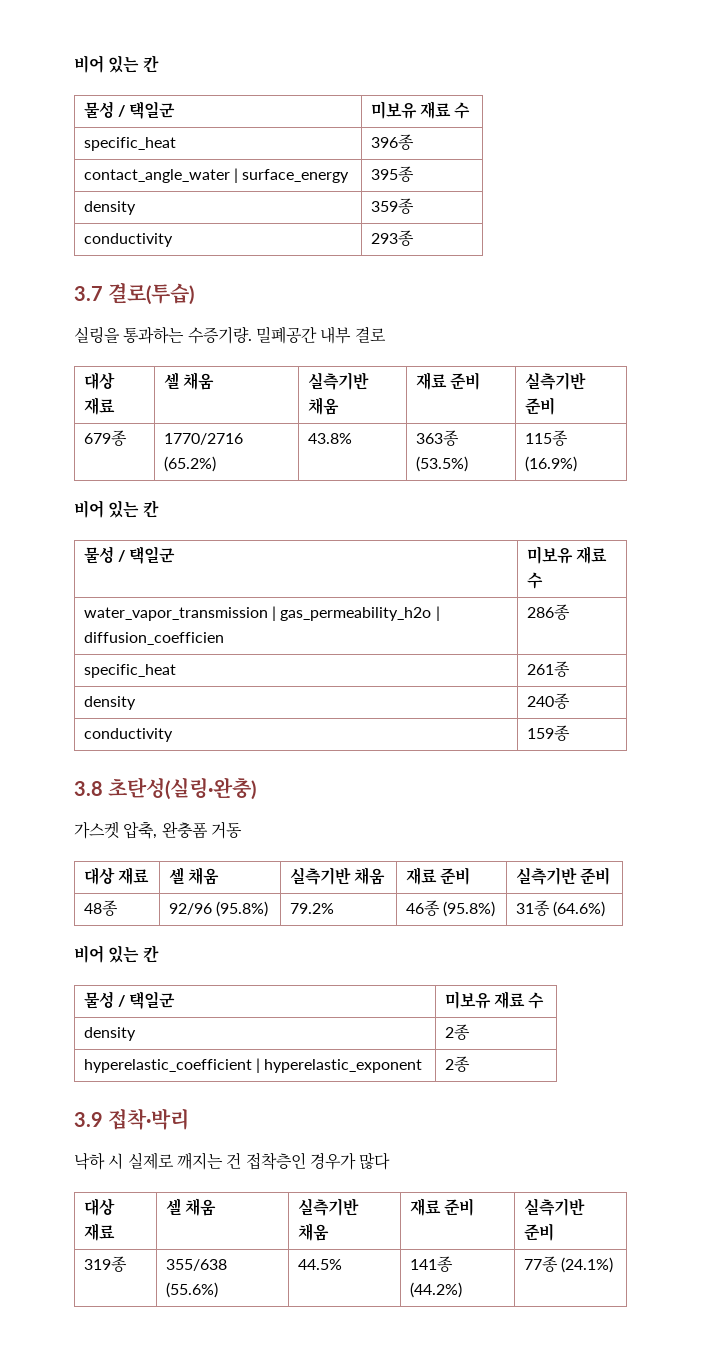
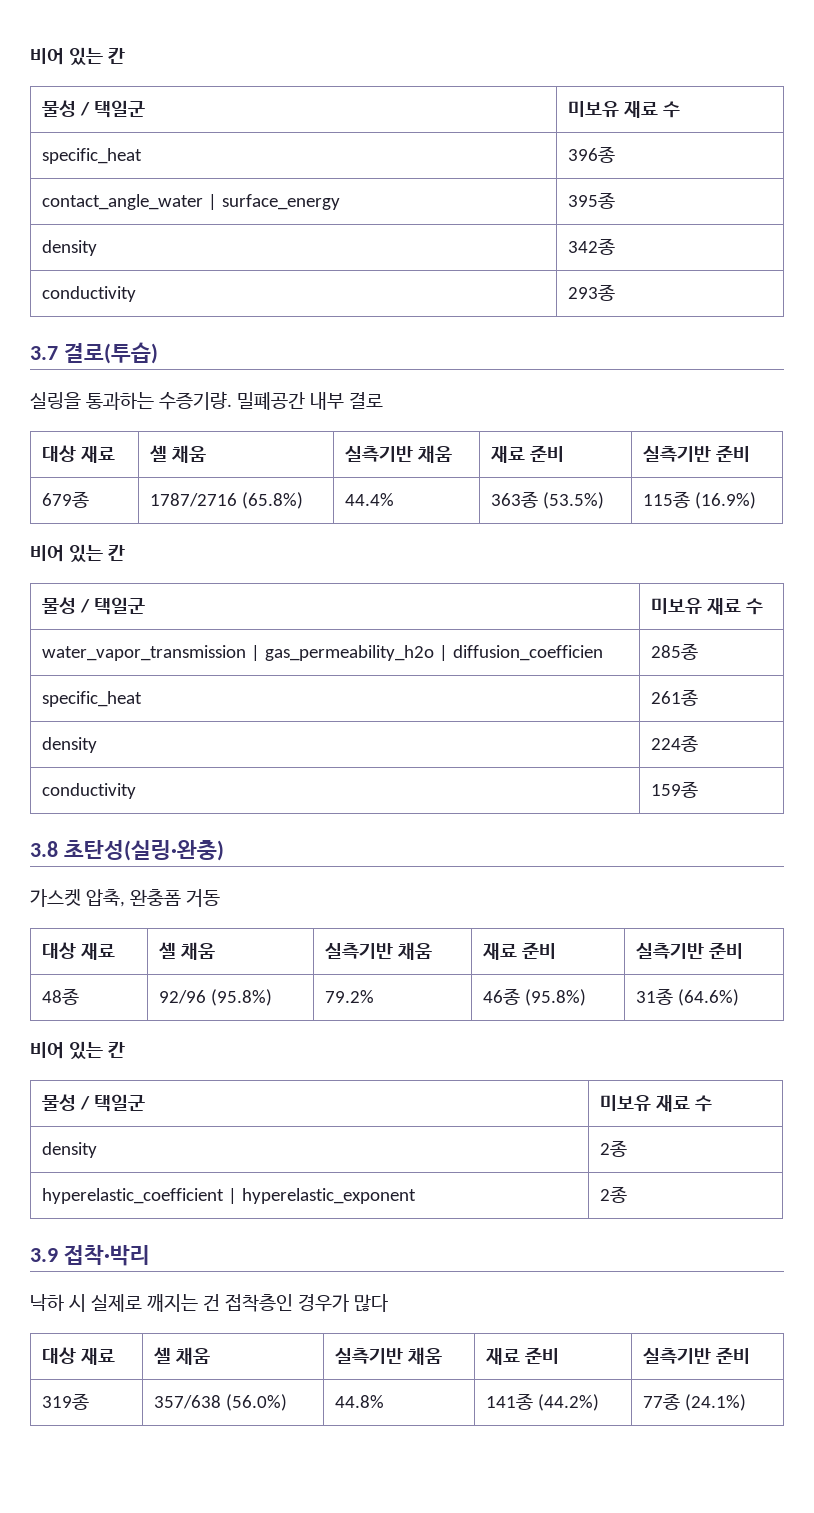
[370,198,414,214] 359종 -> [567,238,615,255] 342종
[163,433,243,445] [163,456,216,472] [307,433,352,444] 1770/2716 (65.2%) | 43.8% -> [149,492,303,509] [344,493,394,506] 1787/2716 (65.8%) | 44.4%
[526,604,570,620] 286종 -> [650,643,698,660] 285종
[526,693,570,709] 240종 -> [650,735,698,752] 224종
[165,1259,227,1271] [165,1282,218,1298] [297,1259,342,1270] 355/638 (55.6%) | 44.5% -> [153,1394,287,1411] [334,1395,384,1408] 357/638 (56.0%) | 44.8%

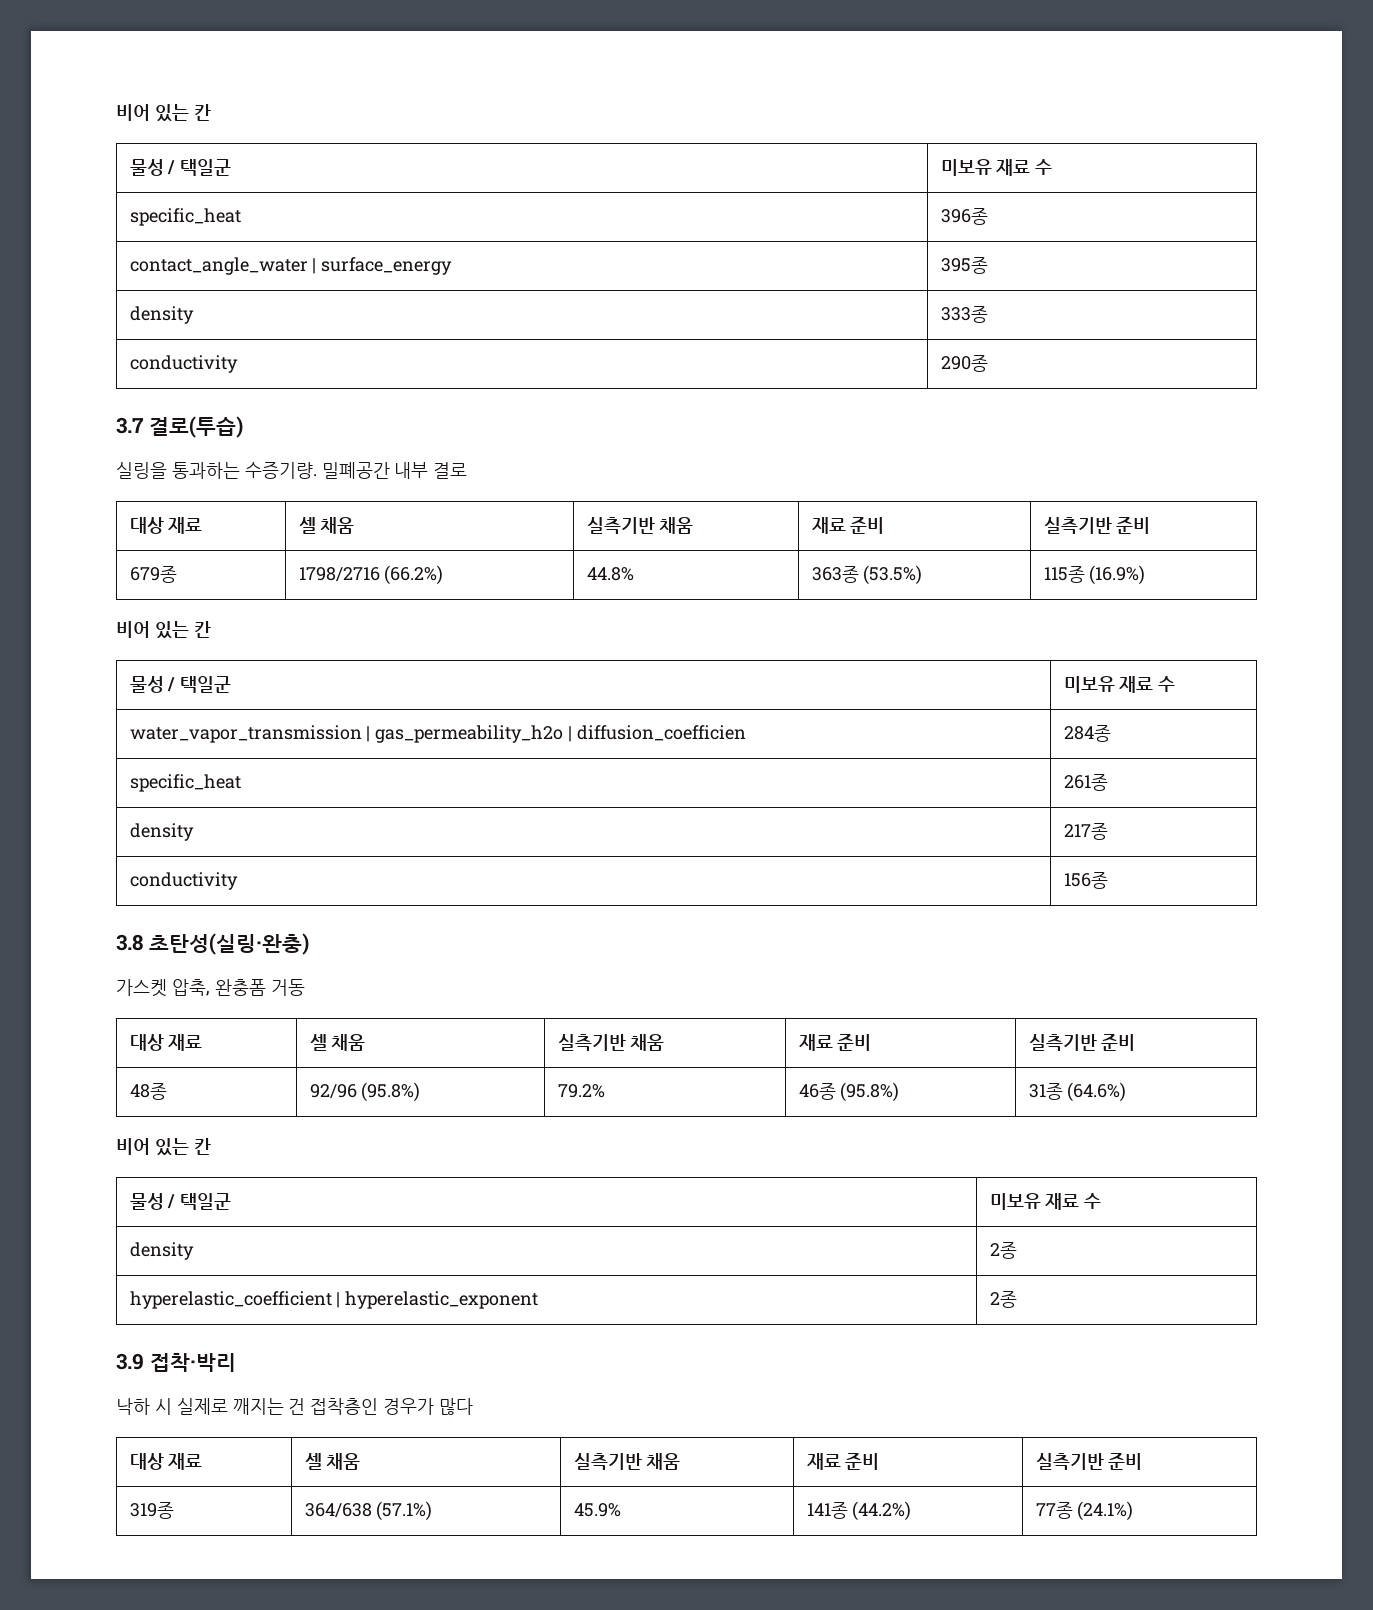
[567,238,615,255] [41,286,136,302] [567,284,615,301] 342종 // conductivity | 293종 -> [940,306,988,323] [129,355,238,373] [940,355,988,372] 333종 // conductivity | 290종
[149,492,303,509] [344,493,394,506] 1787/2716 (65.8%) | 44.4% -> [298,565,444,585] [586,567,634,581] 1798/2716 (66.2%) | 44.8%
[650,643,698,660] 285종 -> [1063,725,1111,742] 284종
[650,735,698,752] [41,783,136,799] [650,781,698,798] 224종 // conductivity | 159종 -> [1063,823,1108,840] [129,872,238,890] [1063,872,1108,889] 217종 // conductivity | 156종
[153,1394,287,1411] [334,1395,384,1408] 357/638 (56.0%) | 44.8% -> [304,1501,433,1521] [573,1503,621,1517] 364/638 (57.1%) | 45.9%

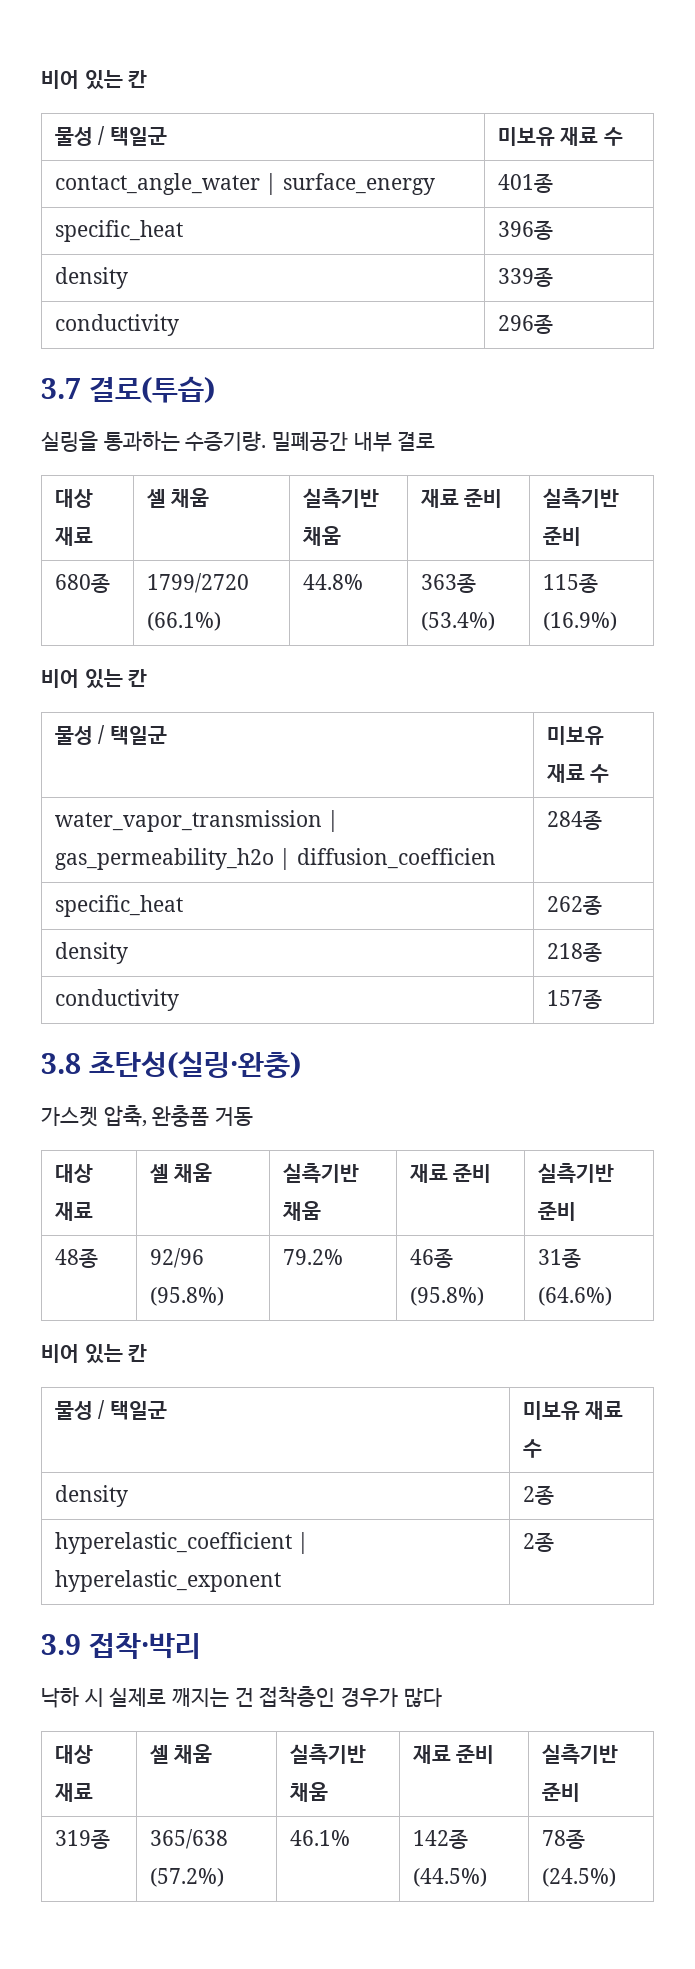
[116,104,211,122] [129,159,232,176] [940,159,1053,176] [129,208,241,226] [940,208,988,225] [129,257,453,275] [940,257,988,274] [129,306,194,324] [940,306,988,323] [129,355,238,373] [940,355,988,372] 비어 있는 칸 // 물성 / 택일군 | 미보유 재료 수 // specific_heat | 396종 // contact_angle_water | surface_energy | 395종 // density | 333종 // conductivity | 290종 -> [41,70,148,90] [54,126,167,146] [497,127,623,146] [54,173,435,195] [497,173,553,193] [54,220,183,242] [497,220,553,240] [54,267,128,289] [497,267,553,287] [54,314,179,336] [497,314,553,334] 비어 있는 칸 // 물성 / 택일군 | 미보유 재료 수 // contact_angle_water | surface_energy | 401종 // specific_heat | 396종 // density | 339종 // conductivity | 296종
[129,566,177,583] [298,565,444,585] 679종 | 1798/2716 (66.2%) -> [54,573,110,593] [146,573,249,593] [146,612,221,631] 680종 | 1799/2720 (66.1%)
[863,565,923,585] (53.5%) -> [420,612,495,631] (53.4%)
[1063,774,1108,791] [129,823,194,841] [1063,823,1108,840] [129,872,238,890] [1063,872,1108,889] 261종 // density | 217종 // conductivity | 156종 -> [546,895,602,915] [54,942,128,964] [546,942,602,962] [54,989,179,1011] [546,989,602,1009] 262종 // density | 218종 // conductivity | 157종
[304,1501,433,1521] [573,1503,621,1517] [806,1501,912,1521] [1035,1501,1134,1521] 364/638 (57.1%) | 45.9% | 141종 (44.2%) | 77종 (24.1%) -> [149,1829,228,1849] [149,1868,224,1887] [289,1830,350,1846] [412,1829,468,1849] [412,1868,487,1887] [541,1829,585,1849] [541,1868,616,1887] 365/638 (57.2%) | 46.1% | 142종 (44.5%) | 78종 (24.5%)

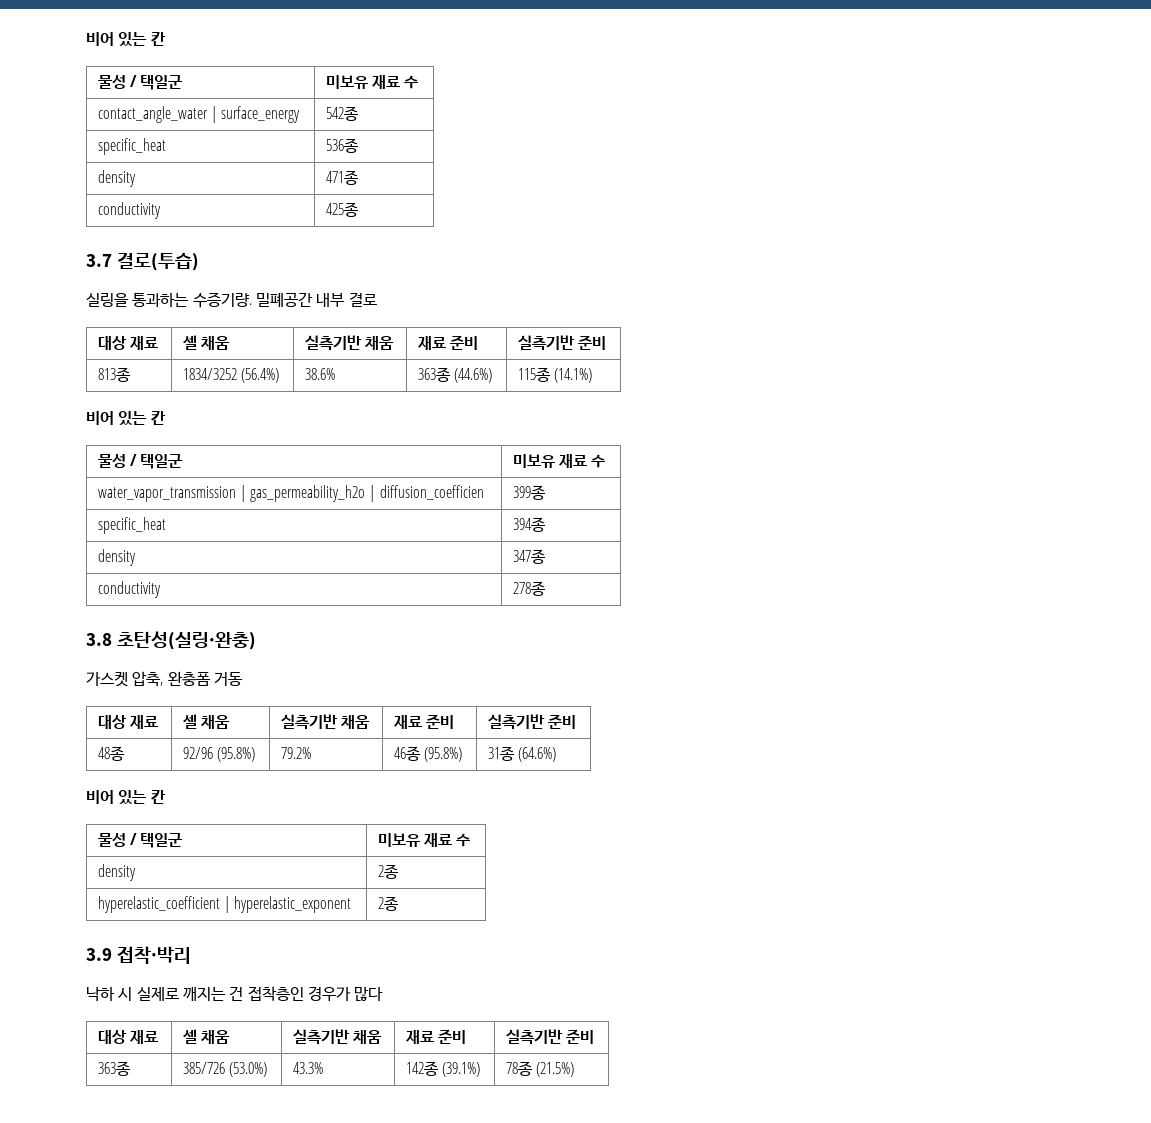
[497,173,553,193] [54,220,183,242] [497,220,553,240] [54,267,128,289] [497,267,553,287] [54,314,179,336] [497,314,553,334] 401종 // specific_heat | 396종 // density | 339종 // conductivity | 296종 -> [325,106,359,121] [97,138,166,155] [325,138,359,153] [97,170,136,187] [325,170,359,185] [97,202,161,219] [325,202,359,217] 542종 // specific_heat | 536종 // density | 471종 // conductivity | 425종
[54,573,110,593] [146,573,249,593] [146,612,221,631] [302,574,363,590] [420,573,476,593] [420,612,495,631] 680종 | 1799/2720 (66.1%) | 44.8% | 363종 (53.4%) -> [97,367,131,382] [182,368,279,383] [304,368,335,380] [417,367,492,383] 813종 | 1834/3252 (56.4%) | 38.6% | 363종 (44.6%)
[542,612,617,631] (16.9%) -> [553,368,592,383] (14.1%)
[546,810,602,830] [54,895,183,917] [546,895,602,915] [54,942,128,964] [546,942,602,962] [54,989,179,1011] [546,989,602,1009] 284종 // specific_heat | 262종 // density | 218종 // conductivity | 157종 -> [512,485,546,500] [97,517,166,534] [512,517,546,532] [97,549,136,566] [512,549,546,564] [97,581,161,598] [512,581,546,596] 399종 // specific_heat | 394종 // density | 347종 // conductivity | 278종
[54,1829,110,1849] [149,1829,228,1849] [149,1868,224,1887] [289,1830,350,1846] 319종 | 365/638 (57.2%) | 46.1% -> [97,1061,131,1076] [182,1062,267,1077] [292,1062,323,1074] 363종 | 385/726 (53.0%) | 43.3%
[412,1868,487,1887] (44.5%) -> [441,1062,480,1077] (39.1%)
[541,1868,616,1887] (24.5%) -> [535,1062,574,1077] (21.5%)

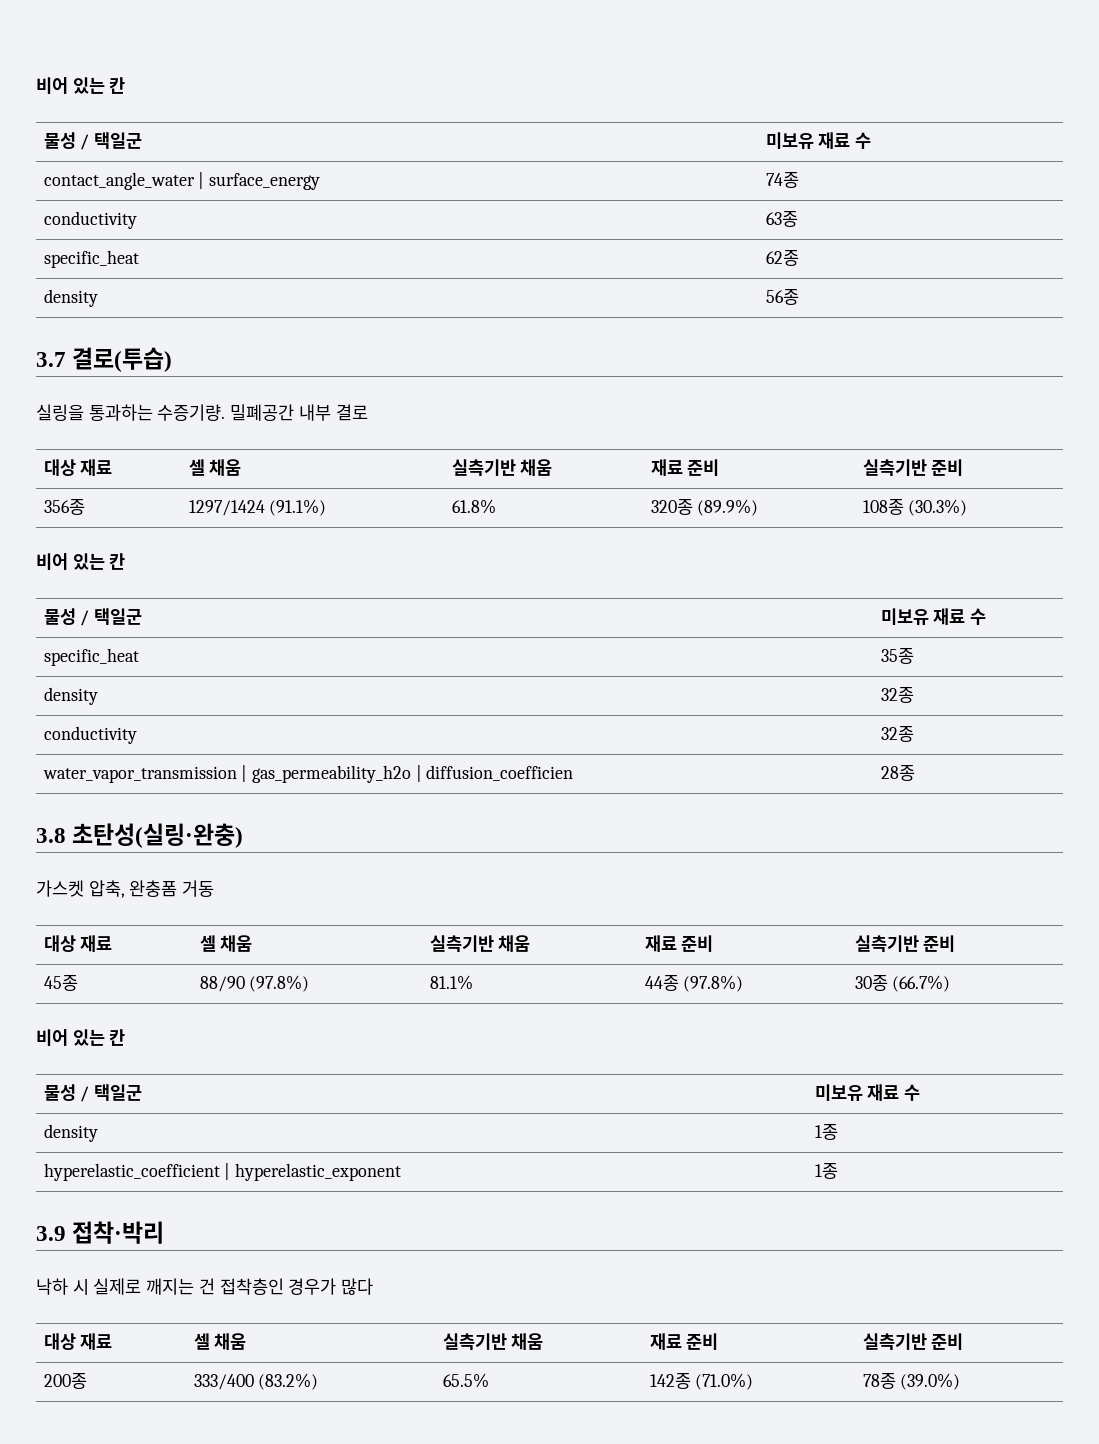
[325,106,359,121] [97,138,166,155] [325,138,359,153] [97,170,136,187] [325,170,359,185] [97,202,161,219] [325,202,359,217] 542종 // specific_heat | 536종 // density | 471종 // conductivity | 425종 -> [765,172,799,188] [43,211,137,229] [765,211,798,227] [43,250,139,268] [765,250,799,266] [43,289,98,307] [765,289,799,305] 74종 // conductivity | 63종 // specific_heat | 62종 // density | 56종
[97,367,131,382] [182,368,279,383] [304,368,335,380] [417,367,492,383] [517,367,592,383] [86,410,166,426] [97,454,184,469] [512,454,606,468] 813종 | 1834/3252 (56.4%) | 38.6% | 363종 (44.6%) | 115종 (14.1%) // 비어 있는 칸 // 물성 / 택일군 | 미보유 재료 수 -> [43,499,85,515] [188,499,327,516] [451,499,496,514] [650,499,759,516] [862,499,968,516] [36,553,126,570] [43,608,142,626] [880,608,986,625] [43,648,139,666] [880,648,914,664] [43,687,98,705] [880,687,914,703] [43,726,137,744] [880,726,914,742] 356종 | 1297/1424 (91.1%) | 61.8% | 320종 (89.9%) | 108종 (30.3%) // 비어 있는 칸 // 물성 / 택일군 | 미보유 재료 수 // specific_heat | 35종 // density | 32종 // conductivity | 32종
[512,485,546,500] [97,517,166,534] [512,517,546,532] [97,549,136,566] [512,549,546,564] [97,581,161,598] [512,581,546,596] 399종 // specific_heat | 394종 // density | 347종 // conductivity | 278종 -> [880,765,915,781] 28종
[97,746,125,761] [182,747,255,762] [280,747,311,759] [393,746,462,762] [487,746,556,762] 48종 | 92/96 (95.8%) | 79.2% | 46종 (95.8%) | 31종 (64.6%) -> [43,975,78,991] [199,975,310,992] [429,975,473,990] [644,975,744,992] [854,975,951,992] 45종 | 88/90 (97.8%) | 81.1% | 44종 (97.8%) | 30종 (66.7%)
[377,864,399,879] 2종 -> [814,1124,838,1140] 1종
[377,896,399,911] 2종 -> [814,1163,838,1179] 1종
[97,1061,131,1076] [182,1062,267,1077] [292,1062,323,1074] 363종 | 385/726 (53.0%) | 43.3% -> [43,1373,87,1389] [193,1373,319,1390] [442,1373,489,1388] 200종 | 333/400 (83.2%) | 65.5%
[441,1062,480,1077] (39.1%) -> [695,1373,754,1390] (71.0%)
[535,1062,574,1077] (21.5%) -> [900,1373,961,1390] (39.0%)

